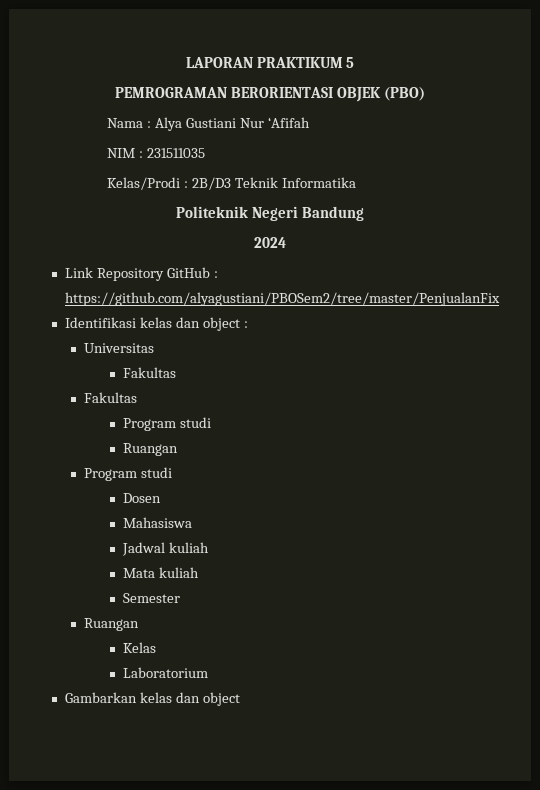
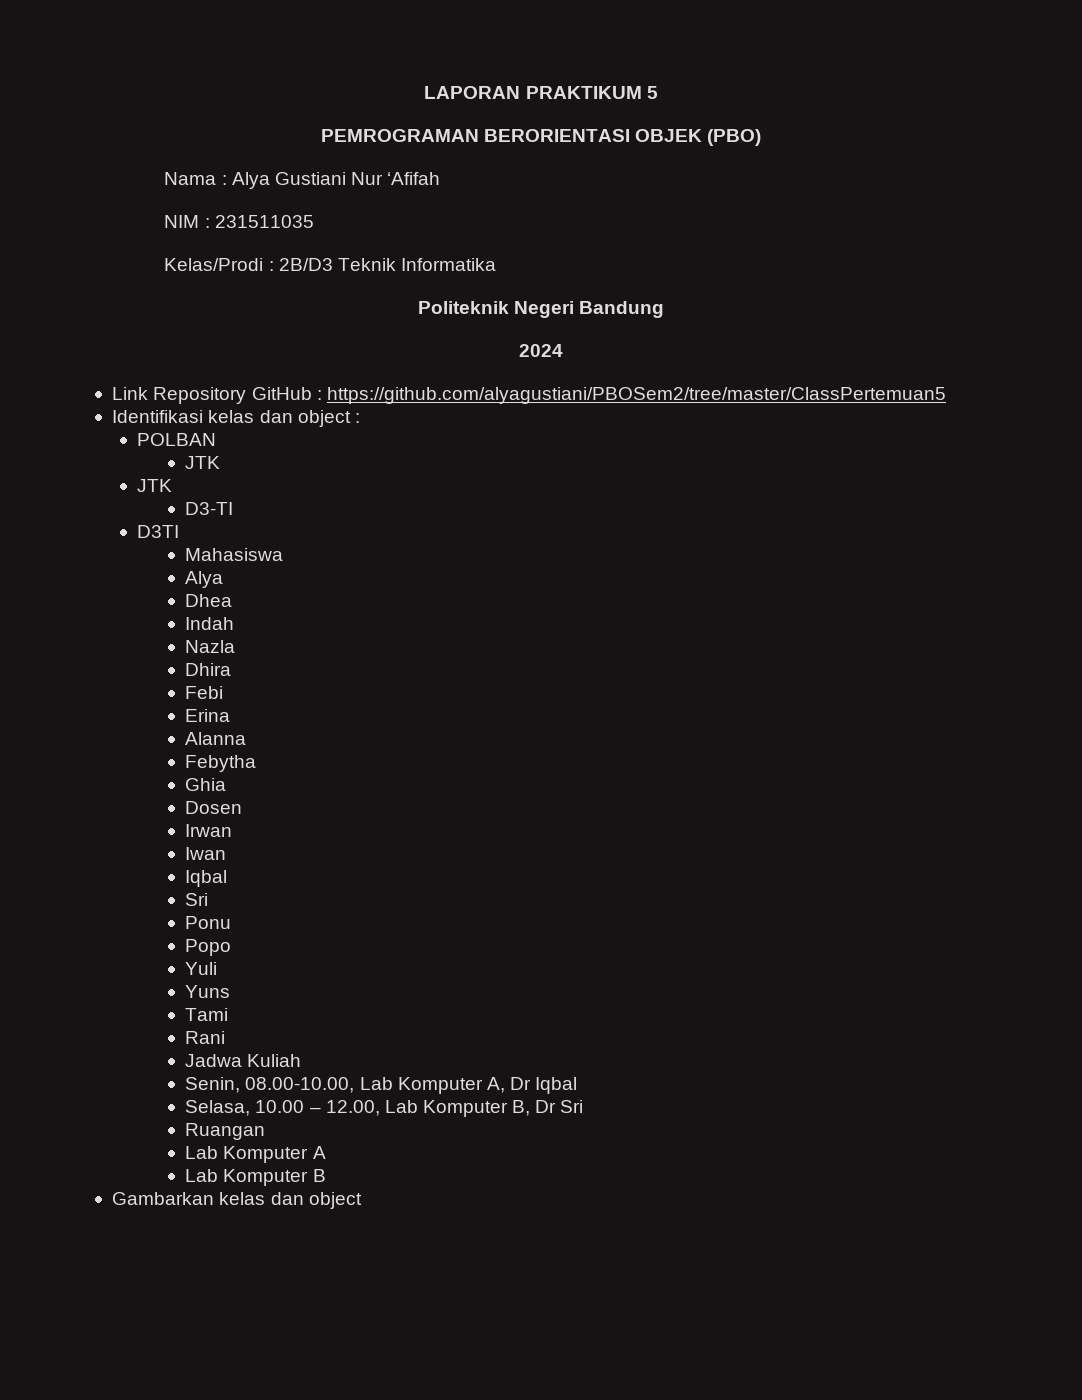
[65,292,501,306] https://github.com/alyagustiani/PBOSem2/tree/master/PenjualanFix -> [326,387,946,404] https://github.com/alyagustiani/PBOSem2/tree/master/ClassPertemuan5
[84,343,155,353] [122,367,176,378] [84,392,138,403] [122,417,211,431] [122,443,178,456] [84,467,173,481] [122,493,161,503] [122,517,192,528] [121,542,209,556] [122,567,199,578] [122,593,180,603] [84,618,140,631] [122,642,156,653] [122,667,208,678] Universitas // Fakultas // Fakultas // Program studi // Ruangan // Program studi // Dosen // Mahasiswa // Jadwal kuliah // Mata kuliah // Semester // Ruangan // Kelas // Laboratorium -> [136,433,216,446] [185,456,221,469] [136,479,172,492] [185,502,234,515] [136,525,179,538] [185,548,284,561] [185,571,224,588] [185,594,233,607] [185,617,235,630] [185,640,236,653] [185,663,232,676] [185,686,224,699] [185,709,231,722] [185,732,247,745] [185,755,257,772] [185,778,227,791] [185,801,243,814] [185,824,233,837] [185,847,227,860] [185,870,228,887] [185,893,209,906] [185,916,232,929] [185,939,232,956] [185,962,218,975] [185,985,231,998] [185,1008,229,1021] [185,1031,226,1044] [185,1054,302,1067] [185,1077,578,1094] [185,1100,584,1117] [185,1123,266,1140] [185,1146,326,1163] [185,1169,326,1186] POLBAN // JTK // JTK // D3-TI // D3TI // Mahasiswa // Alya // Dhea // Indah // Nazla // Dhira // Febi // Erina // Alanna // Febytha // Ghia // Dosen // Irwan // Iwan // Iqbal // Sri // Ponu // Popo // Yuli // Yuns // Tami // Rani // Jadwa Kuliah // Senin, 08.00-10.00, Lab Komputer A, Dr Iqbal // Selasa, 10.00 – 12.00, Lab Komputer B, Dr Sri // Ruangan // Lab Komputer A // Lab Komputer B

